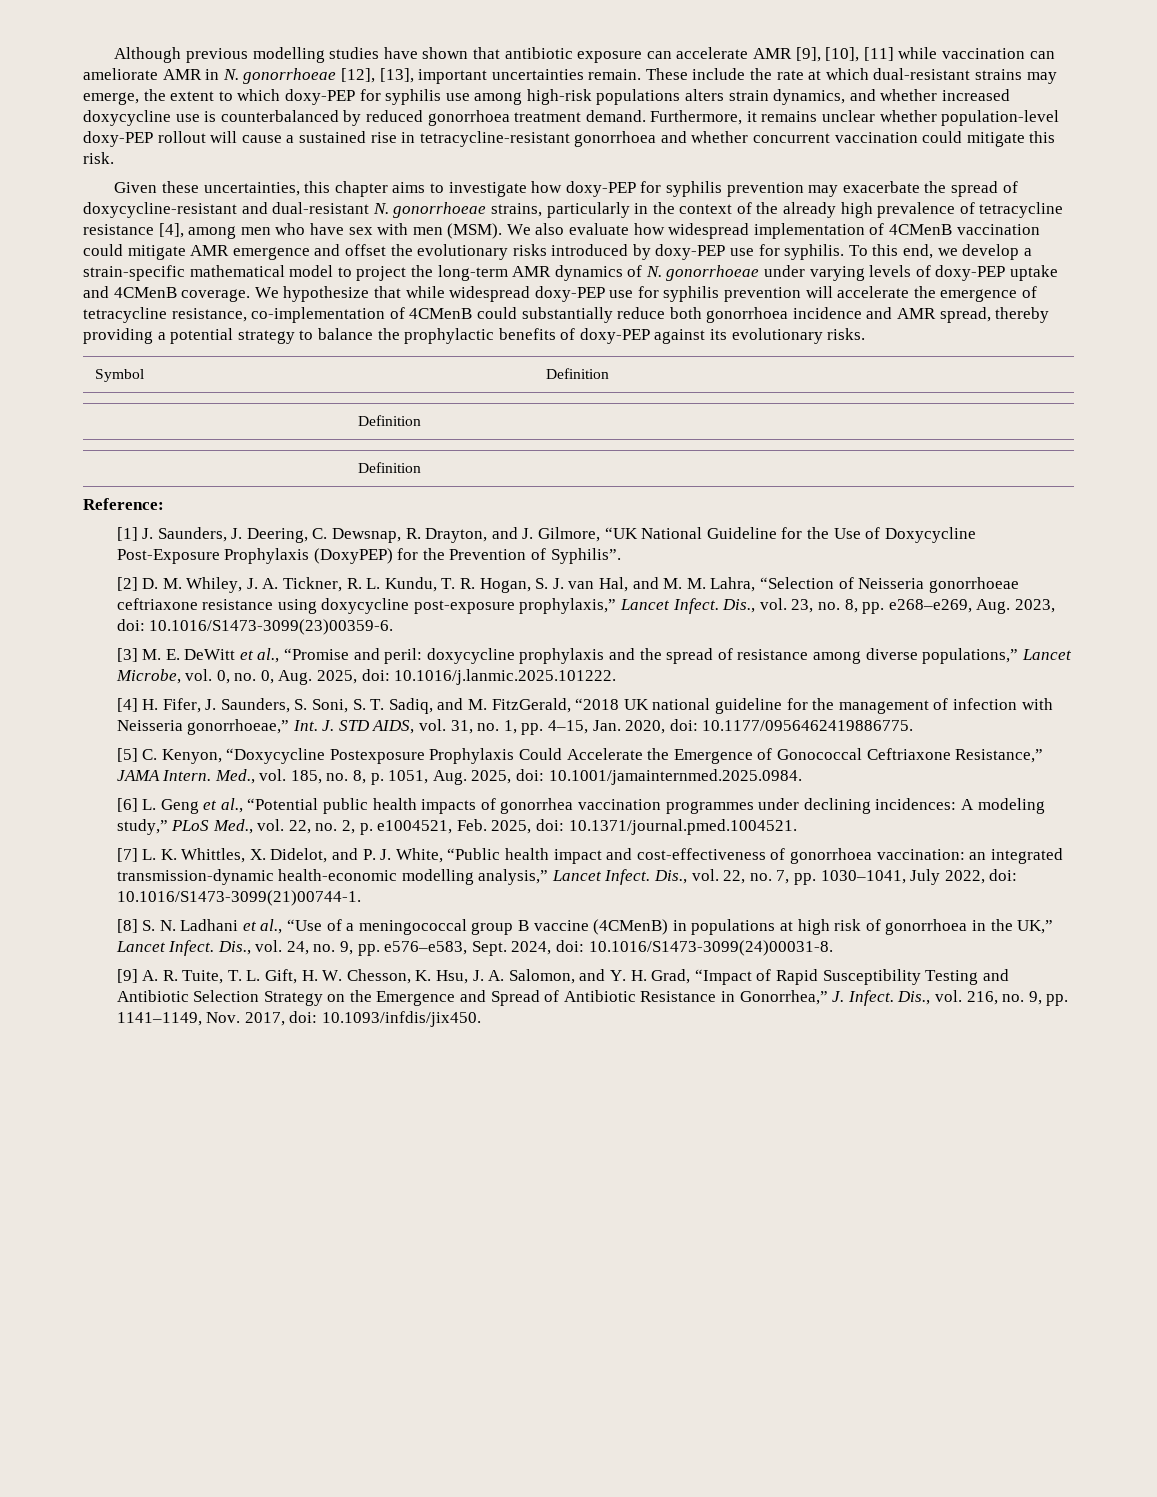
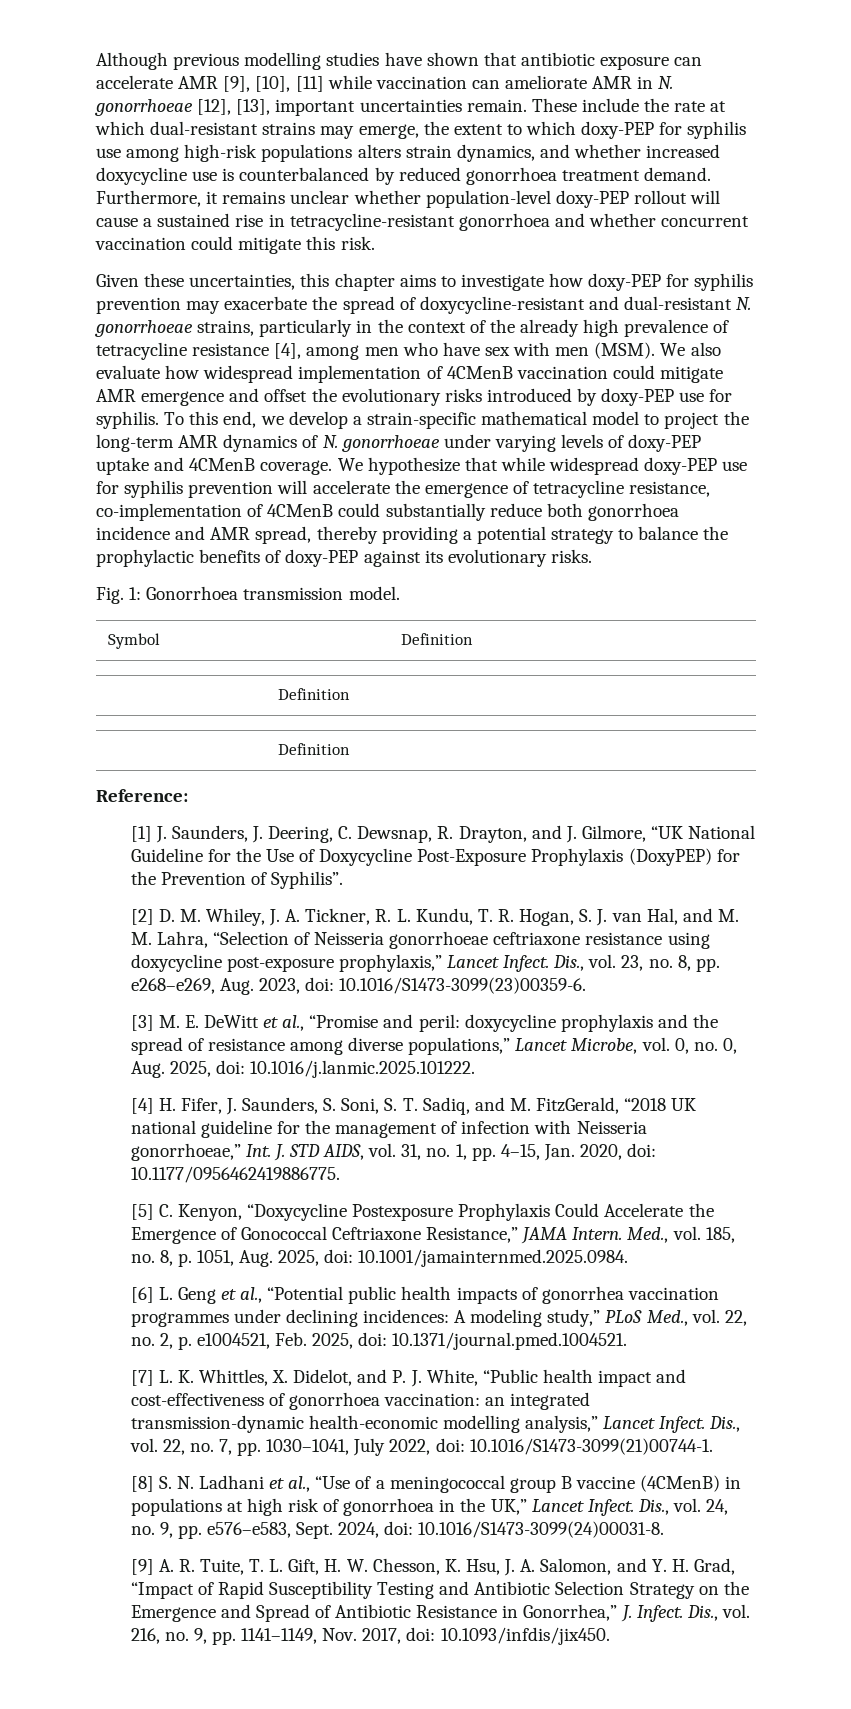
(866, 334) none -> [96,586,400,604] // Fig. 1: Gonorrhoea transmission model.

